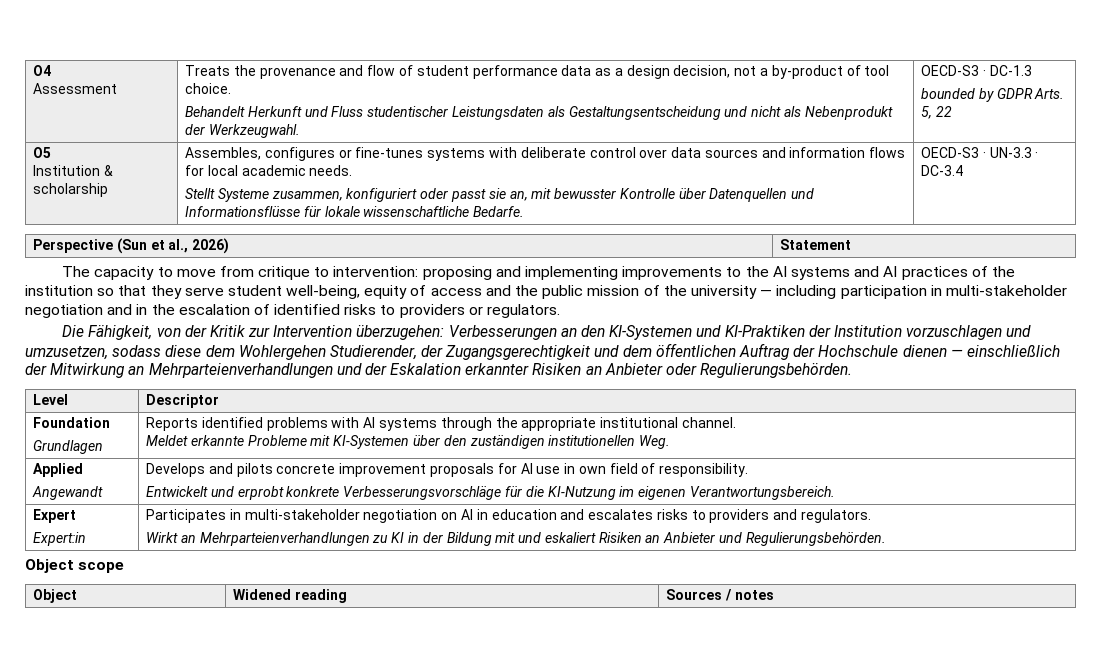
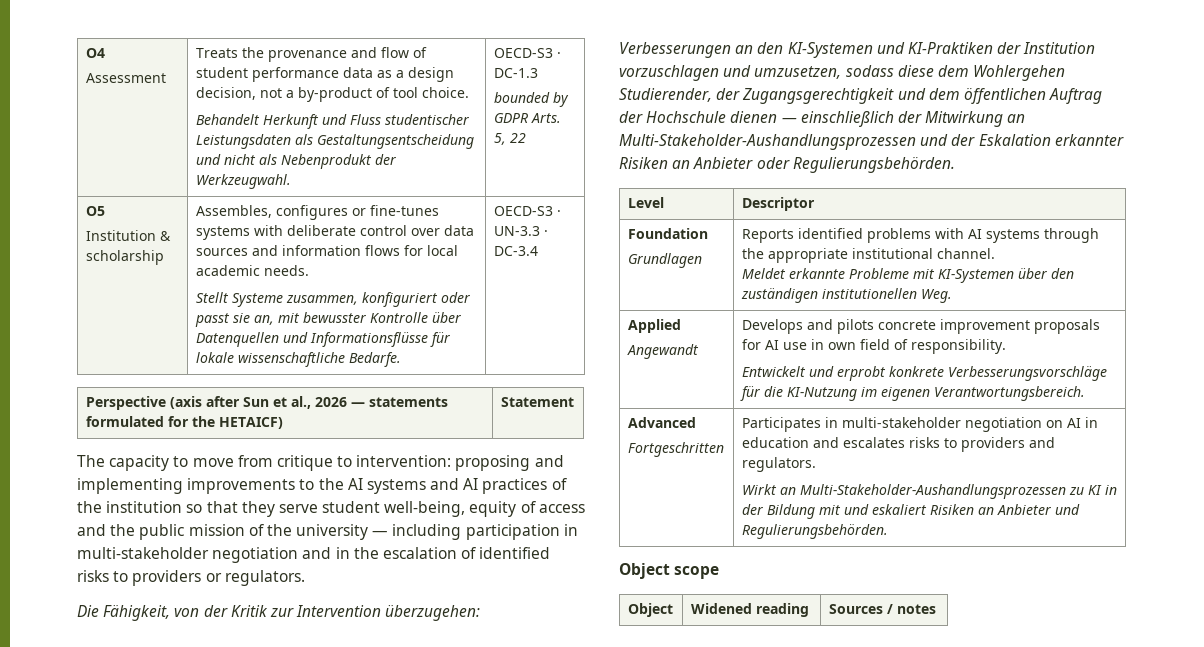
[116,238,230,254] (Sun et al., 2026) -> [169,396,448,409] [85,416,283,429] (axis after Sun et al., 2026 — statements formulated for the HETAICF)
[148,363,333,378] Mehrparteienverhandlungen -> [619,134,916,150] Multi-Stakeholder-Aushandlungsprozessen
[33,509,77,523] [33,532,87,546] Expert // Expert:in -> [627,417,696,428] [627,442,724,457] Advanced // Fortgeschritten
[199,532,370,546] Mehrparteienverhandlungen -> [799,484,1066,499] Multi-Stakeholder-Aushandlungsprozessen

